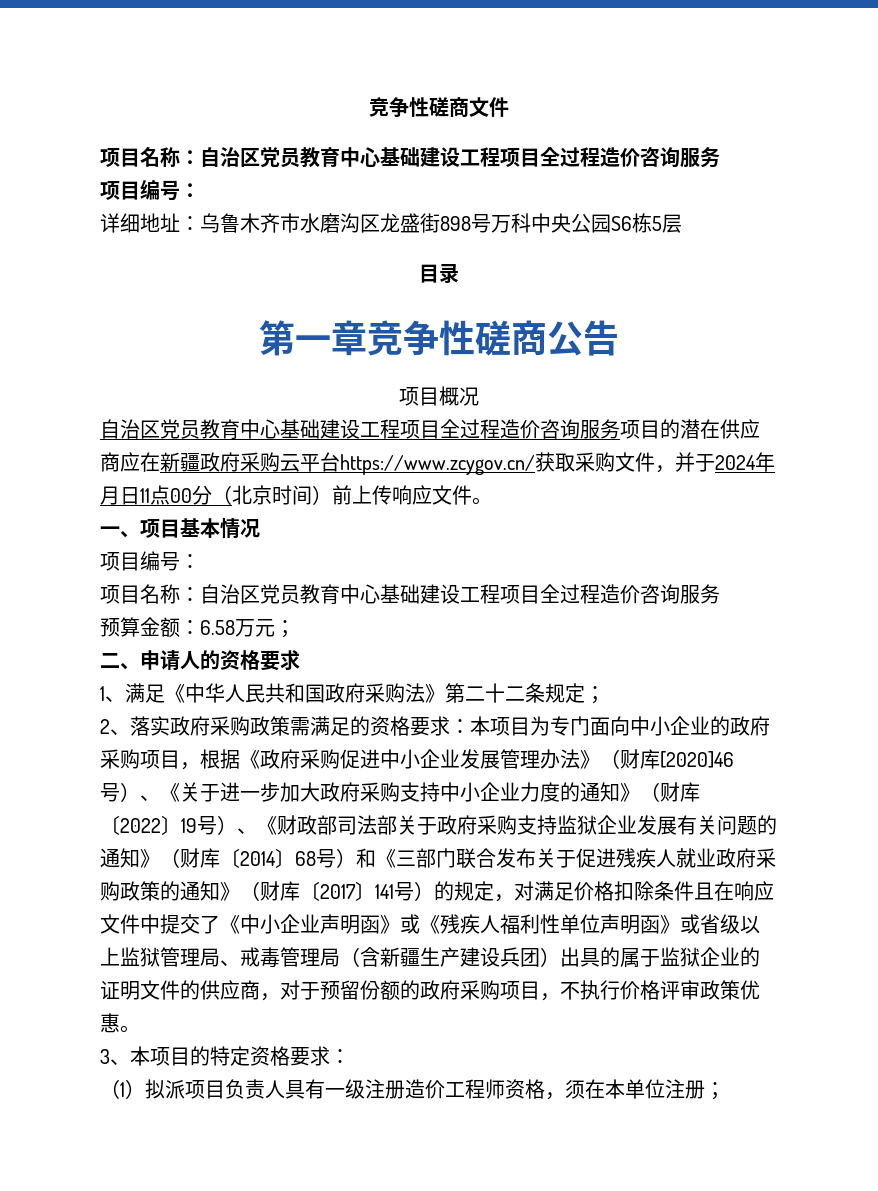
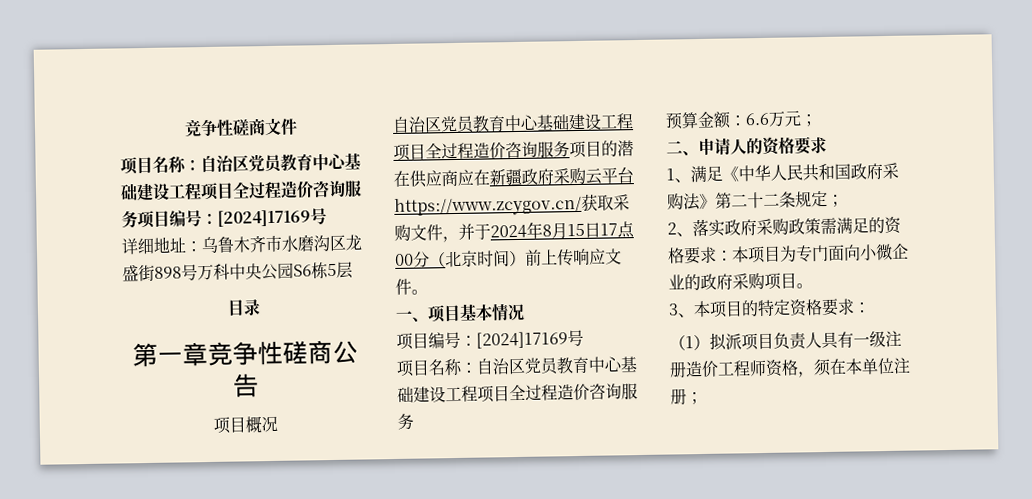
[100,179,200,201] // 项目编号： -> [137,208,327,229] 项目编号：[2024]17169号
[100,486,150,505] 月日11 -> [542,222,618,239] 8月15日17
(200, 561) none -> [476,329,584,349] [2024]17169号
[200,620,235,635] 6.58 -> [745,112,770,126] 6.6
[630,716,670,736] 中小 -> [859,243,893,261] 小微
[180,749,734,770] [100,782,700,802] [100,815,777,835] [100,848,776,869] [100,881,774,902] [100,914,760,934] [100,947,760,968] [100,980,760,1001] [100,1013,120,1033] ，根据《政府采购促进中小企业发展管理办法》（财库[2020]46号）、《关于进一步加大政府采购支持中小企业力度的通知》（财库〔2022〕19号）、《财政部司法部关于政府采购支持监狱企业发展有关问题的通知》（财库〔2014〕68号）和《三部门联合发布关于促进残疾人就业政府采购政策的通知》（财库〔2017〕141号）的规定，对满足价格扣除条件且在响应文件中提交了《中小企业声明函》或《残疾人福利性单位声明函》或省级以上监狱管理局、戒毒管理局（含新疆生产建设兵团）出具的属于监狱企业的证明文件的供应商，对于预留份额的政府采购项目，不执行价格评审政策优惠 -> (797, 280) none

